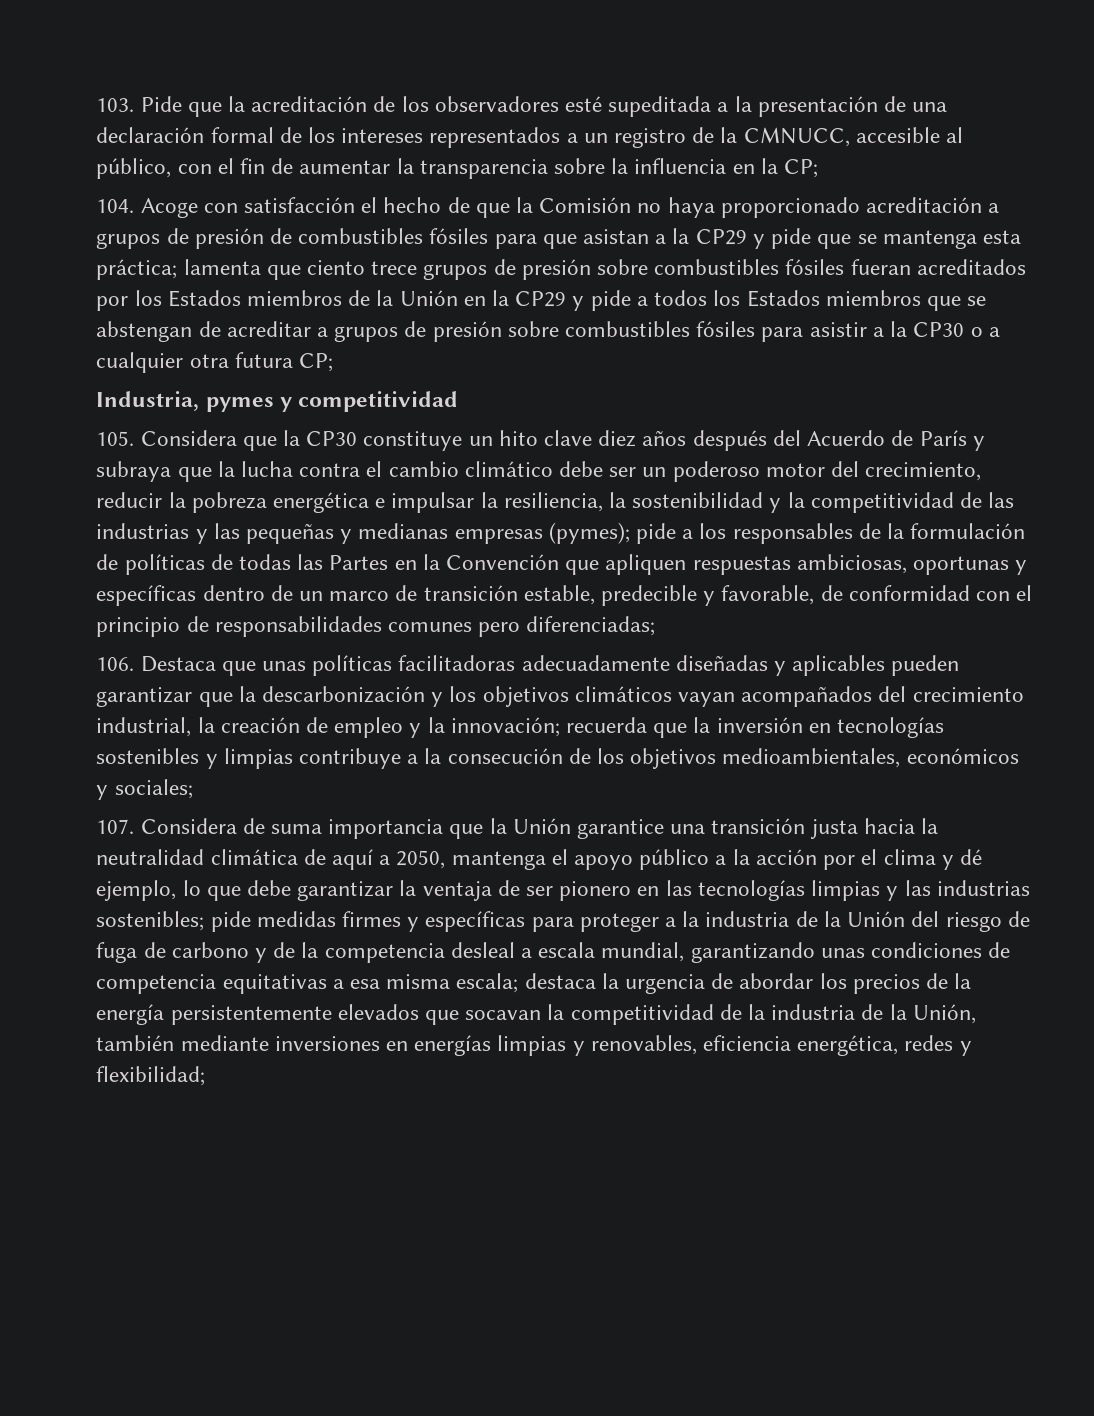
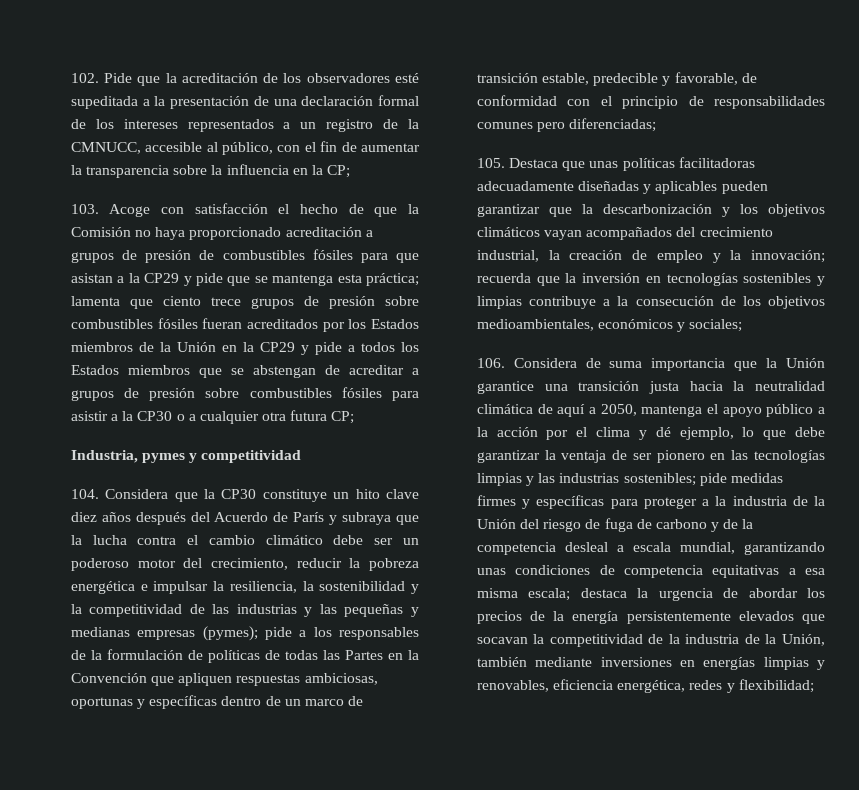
[96,98,135,112] 103. -> [70,73,99,83] 102.
[96,199,135,213] 104. -> [70,204,99,214] 103.
[96,431,135,446] 105. -> [70,489,99,499] 104.
[96,657,135,671] 106. -> [476,158,505,168] 105.
[96,819,135,834] 107. -> [476,358,505,368] 106.

